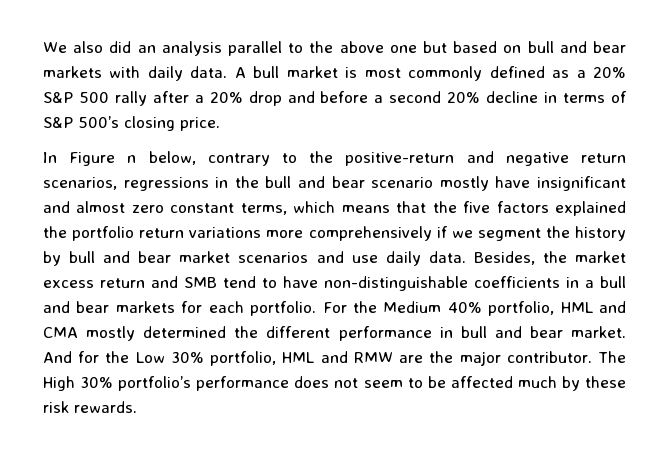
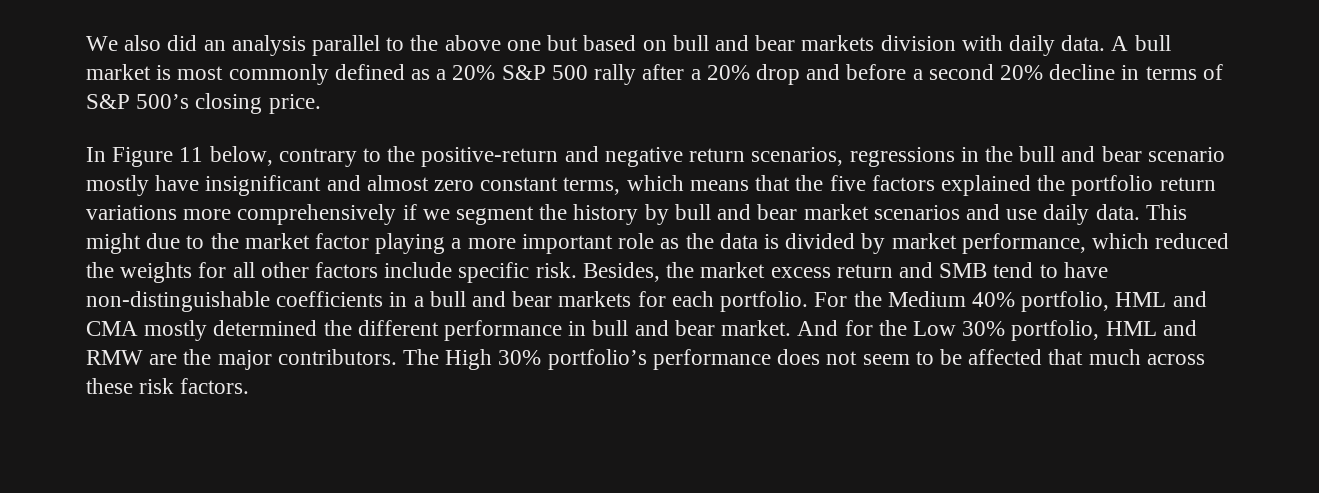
(102, 72) none -> [880,35,956,51] division
[127,155,137,163] n -> [179,147,204,162] 11
(466, 257) none -> [1145,204,1187,220] [86,233,1230,254] [86,262,577,283] This might due to the market factor playing a more important role as the data is divided by market performance, which reduced the weights for all other factors include specific risk.
[506,351,592,363] contributor. -> [277,349,397,365] contributors.
[517,376,580,391] much by -> [1048,349,1205,365] that much across
[74,401,137,413] rewards. -> [180,378,250,394] factors.

